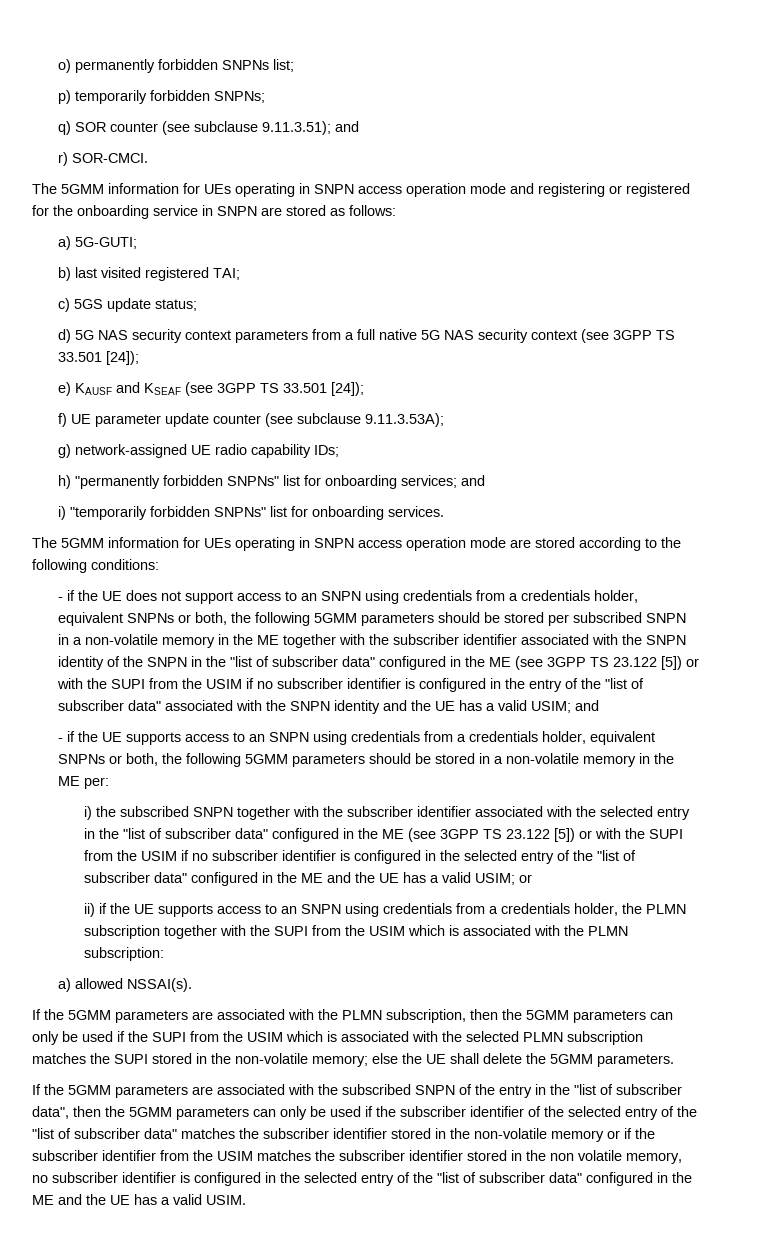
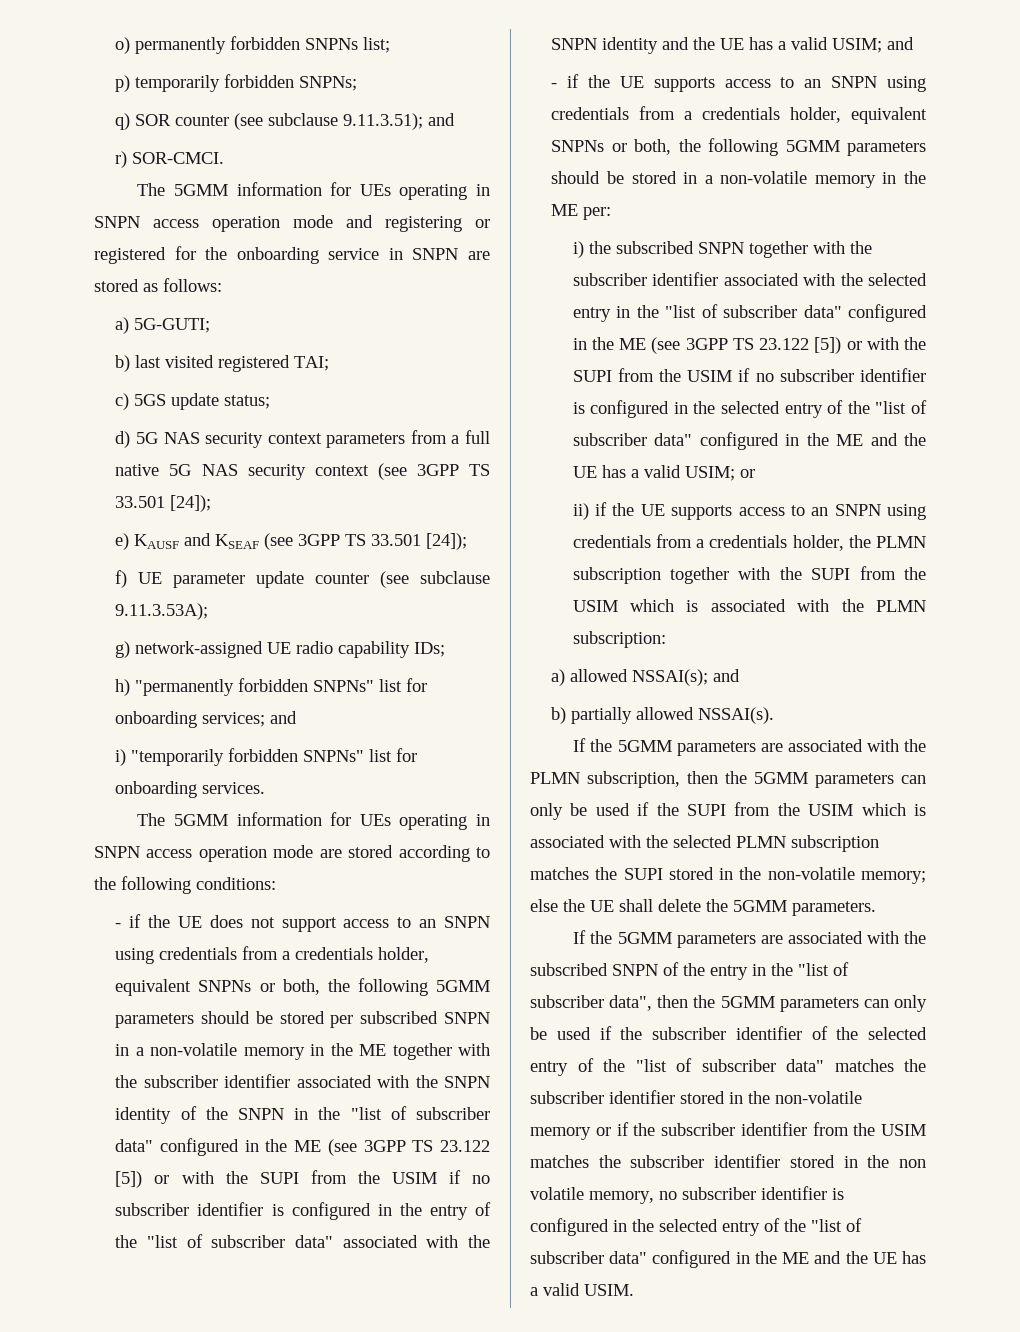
(124, 983) none -> [632,669,741,686] [551,707,695,724] NSSAI(s); and // b) partially allowed

